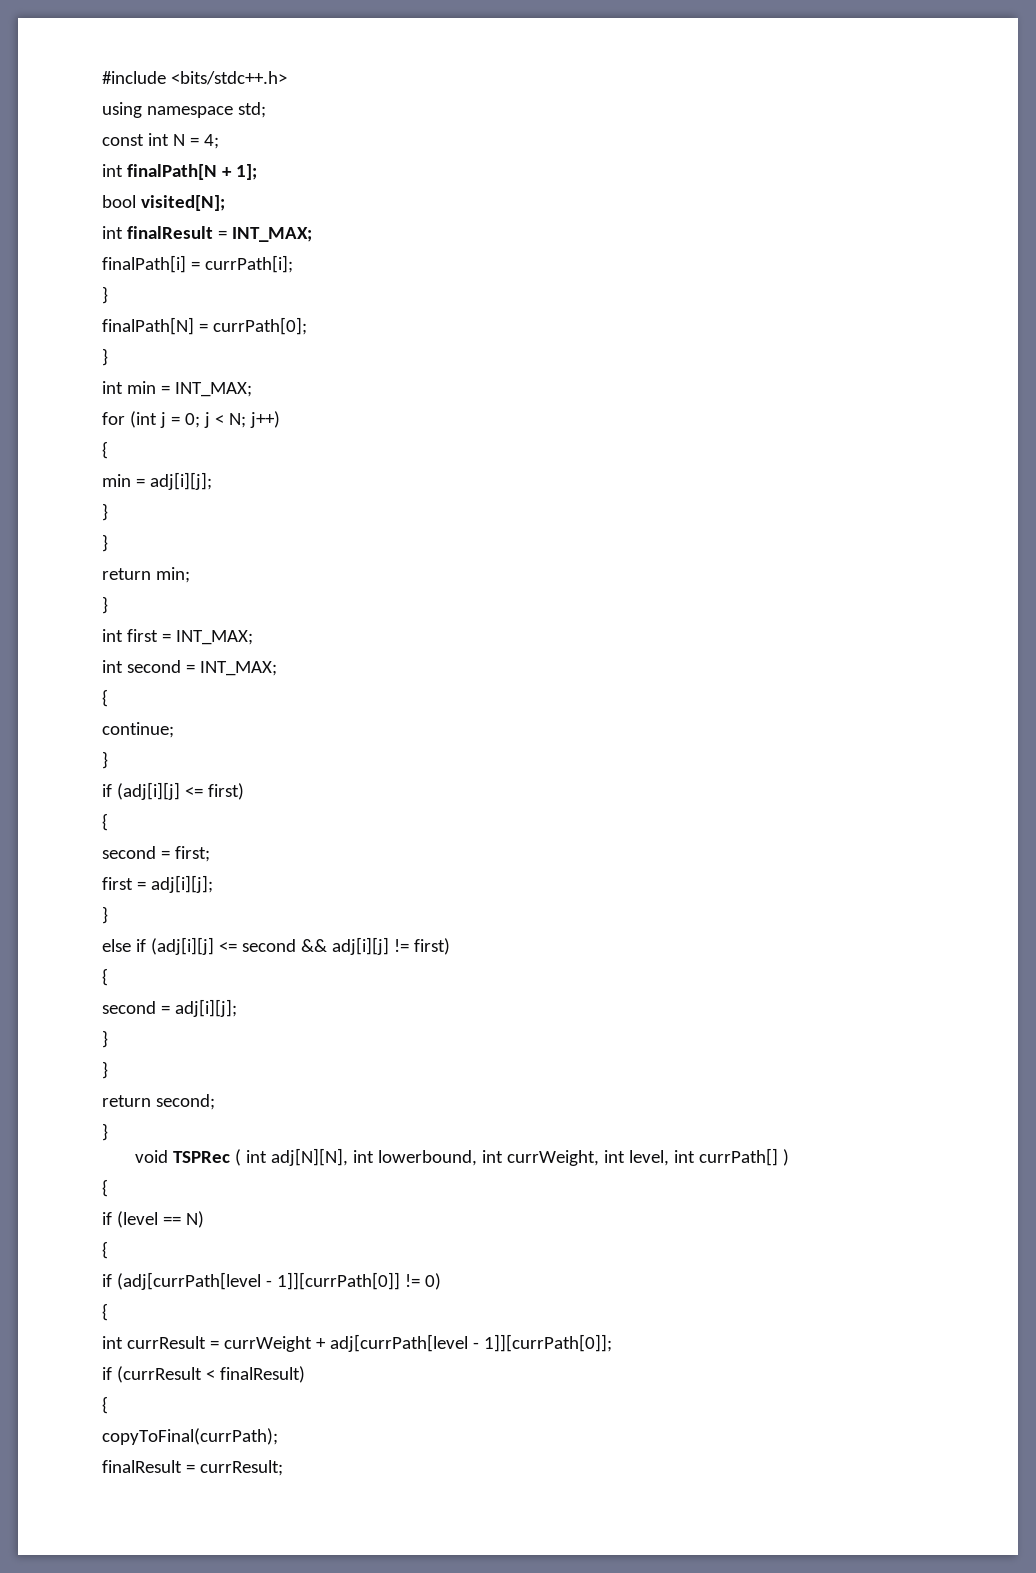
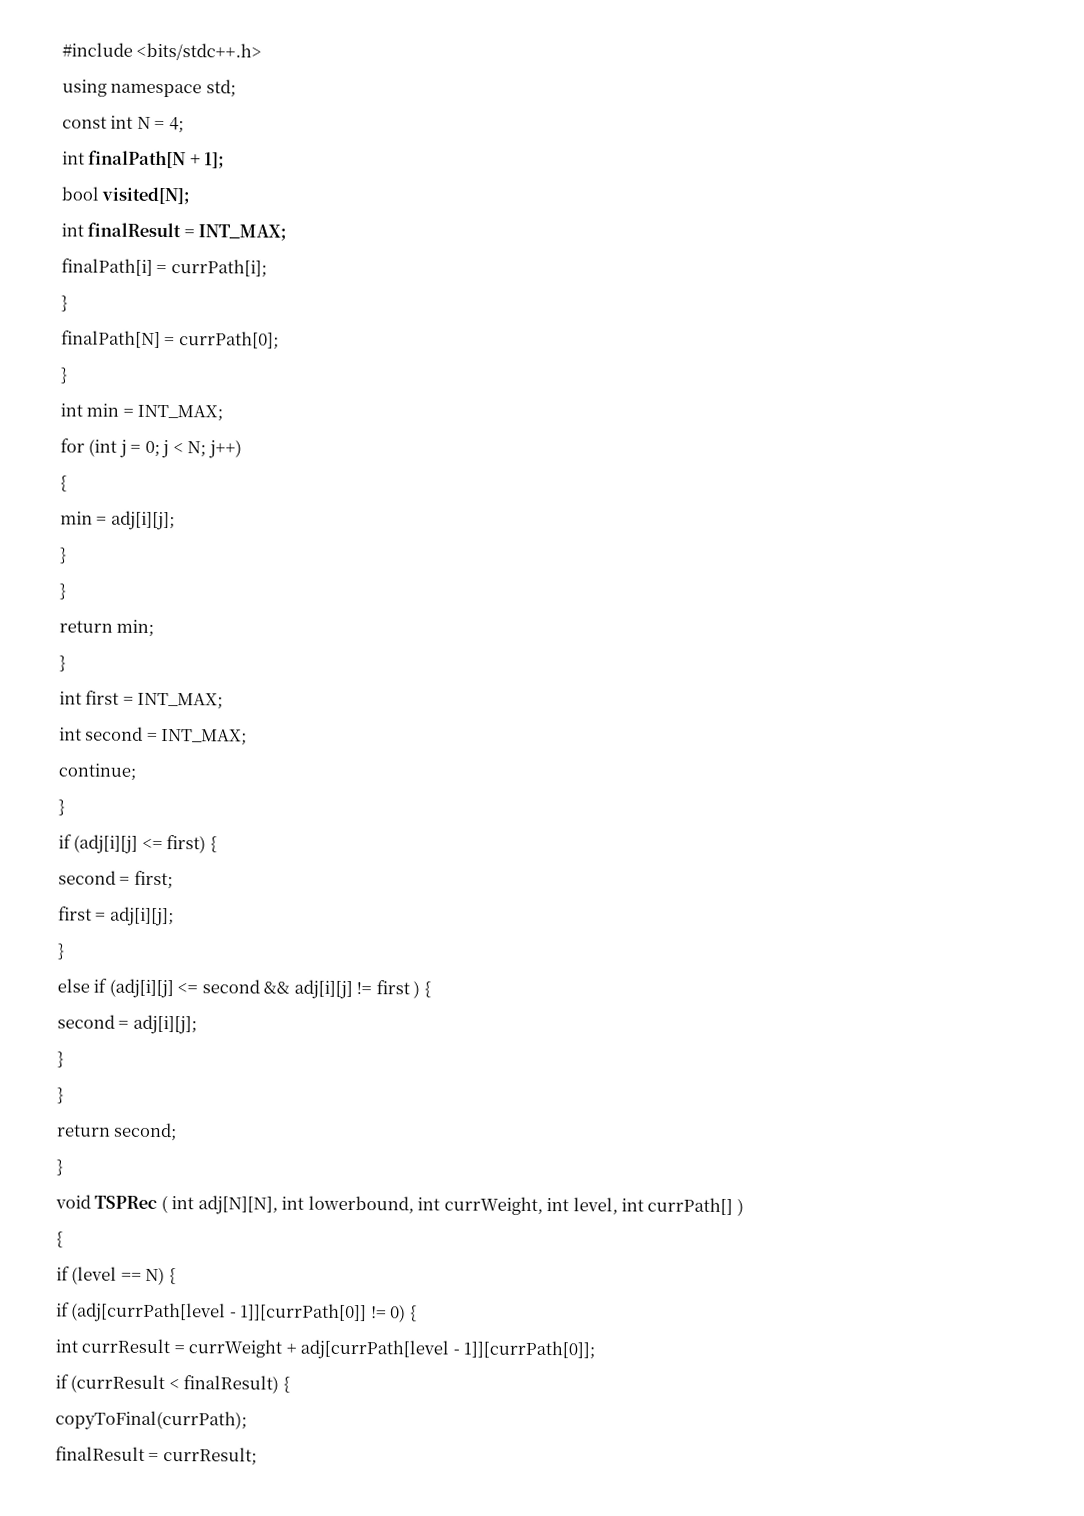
[102,689,108,707] // { -> (248, 737) none
(244, 791) // -> (207, 844) none
[413,938,450,955] first) // -> [375,980,421,999] first )
(204, 1219) // -> (166, 1276) none
(441, 1281) // -> (407, 1313) none
(305, 1374) // -> (280, 1384) none

